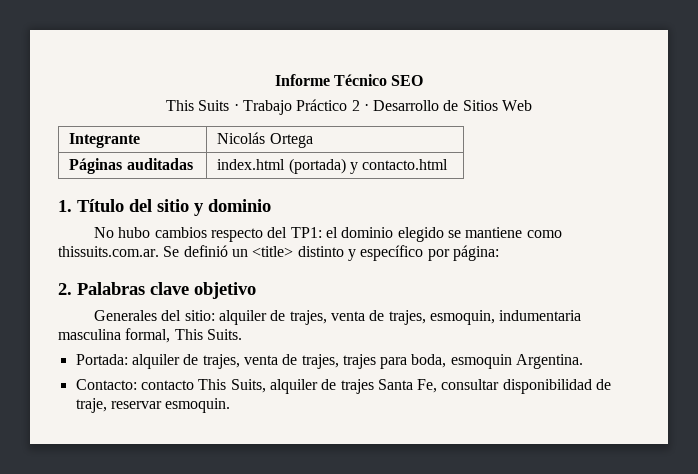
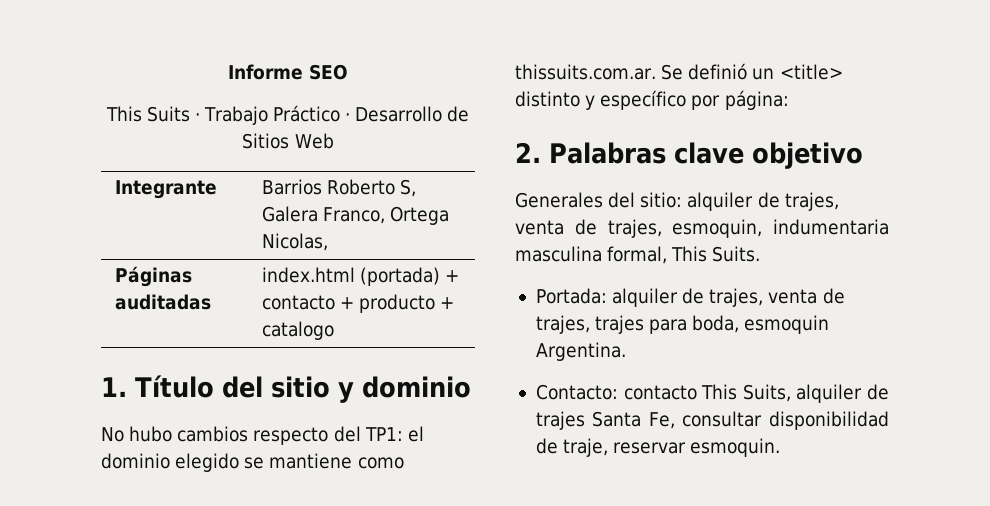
[334,74,387,86] Técnico -> (304, 72) none
[351,100,360,111] 2 -> (341, 113) none
[217,132,266,144] Nicolás -> [262,179,417,197] [262,206,386,224] Barrios Roberto S, Galera Franco,
(313, 140) none -> [262,233,329,251] Nicolas,
[349,159,449,174] y contacto.html -> [445,270,460,282] [262,294,455,313] [262,321,335,340] + contacto + producto + catalogo

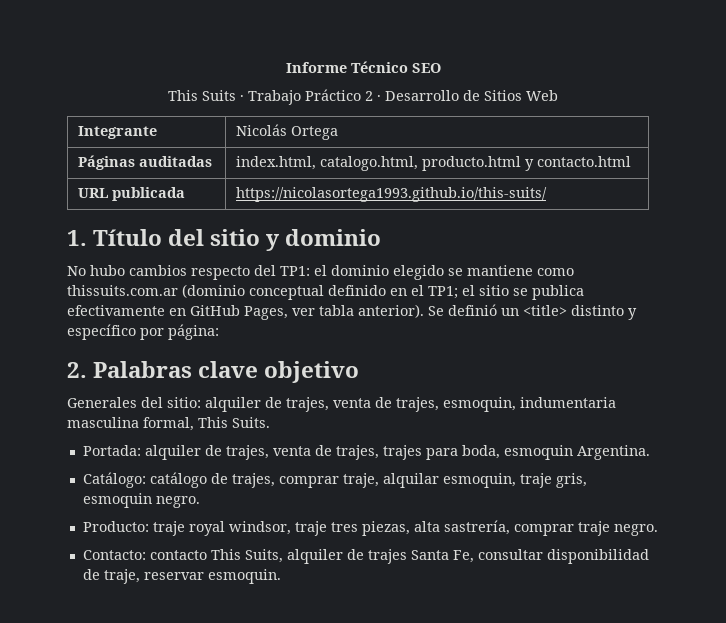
(304, 72) none -> [350,61,408,73] Técnico
(341, 113) none -> [365,91,373,101] 2
[262,179,417,197] [262,206,386,224] Barrios Roberto S, Galera Franco, -> [236,124,288,136] Nicolás
[262,233,329,251] Nicolas, -> (339, 133) none
[262,267,460,286] [262,294,455,313] [262,321,335,340] index.html (portada) + contacto + producto + catalogo -> [236,156,632,171] [78,187,186,201] [236,187,548,202] index.html, catalogo.html, producto.html y contacto.html // URL publicada | https://nicolasortega1993.github.io/this-suits/
[515,64,656,80] thissuits.com.ar. -> [67,284,584,300] [67,304,424,320] thissuits.com.ar (dominio conceptual definido en el TP1; el sitio se publica efectivamente en GitHub Pages, ver tabla anterior).
(626, 351) none -> [82,472,587,488] [82,493,200,508] [82,520,658,536] // Catálogo: catálogo de trajes, comprar traje, alquilar esmoquin, traje gris, esmoquin negro. // Producto: traje royal windsor, traje tres piezas, alta sastrería, comprar traje negro.

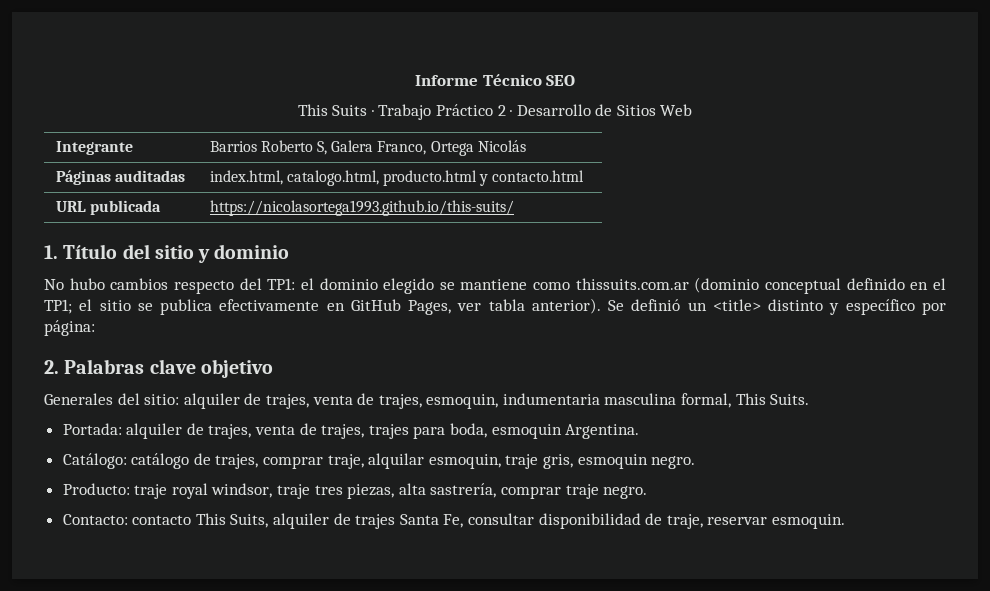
(158, 132) none -> [209,140,474,156] Barrios Roberto S, Galera Franco, Ortega
[291,126,339,140] Ortega -> (526, 146) none

